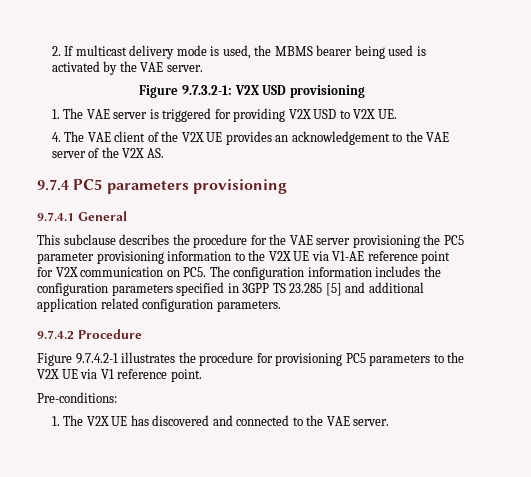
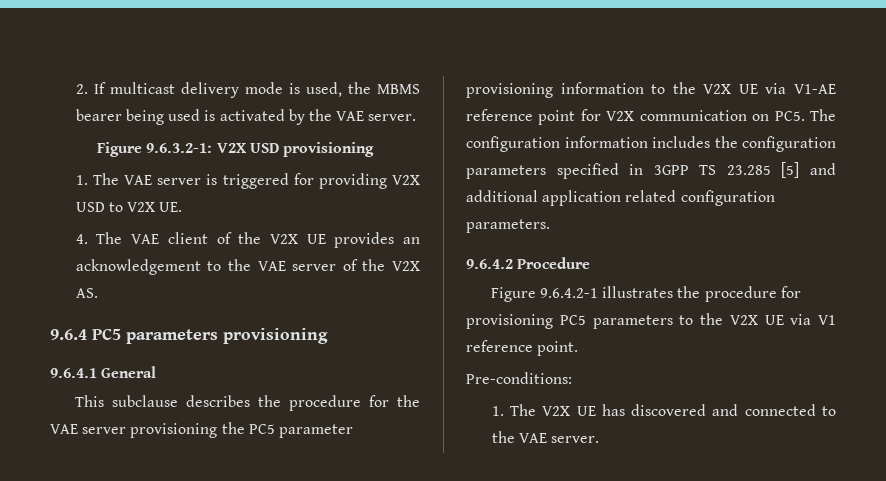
[181,85,232,95] 9.7.3.2-1: -> [146,143,213,153] 9.6.3.2-1:
[37,179,69,191] 9.7.4 -> [50,329,87,340] 9.6.4
[37,212,74,221] 9.7.4.1 -> [50,368,97,378] 9.6.4.1
[37,330,74,340] 9.7.4.2 -> [466,259,513,269] 9.6.4.2
[75,353,118,364] 9.7.4.2-1 -> [540,288,599,298] 9.6.4.2-1

